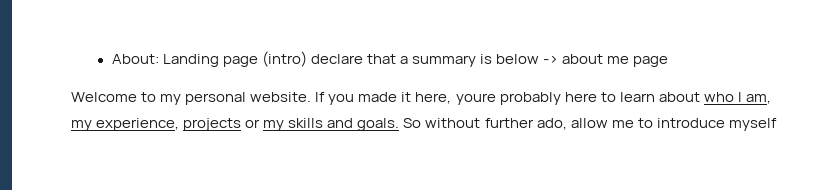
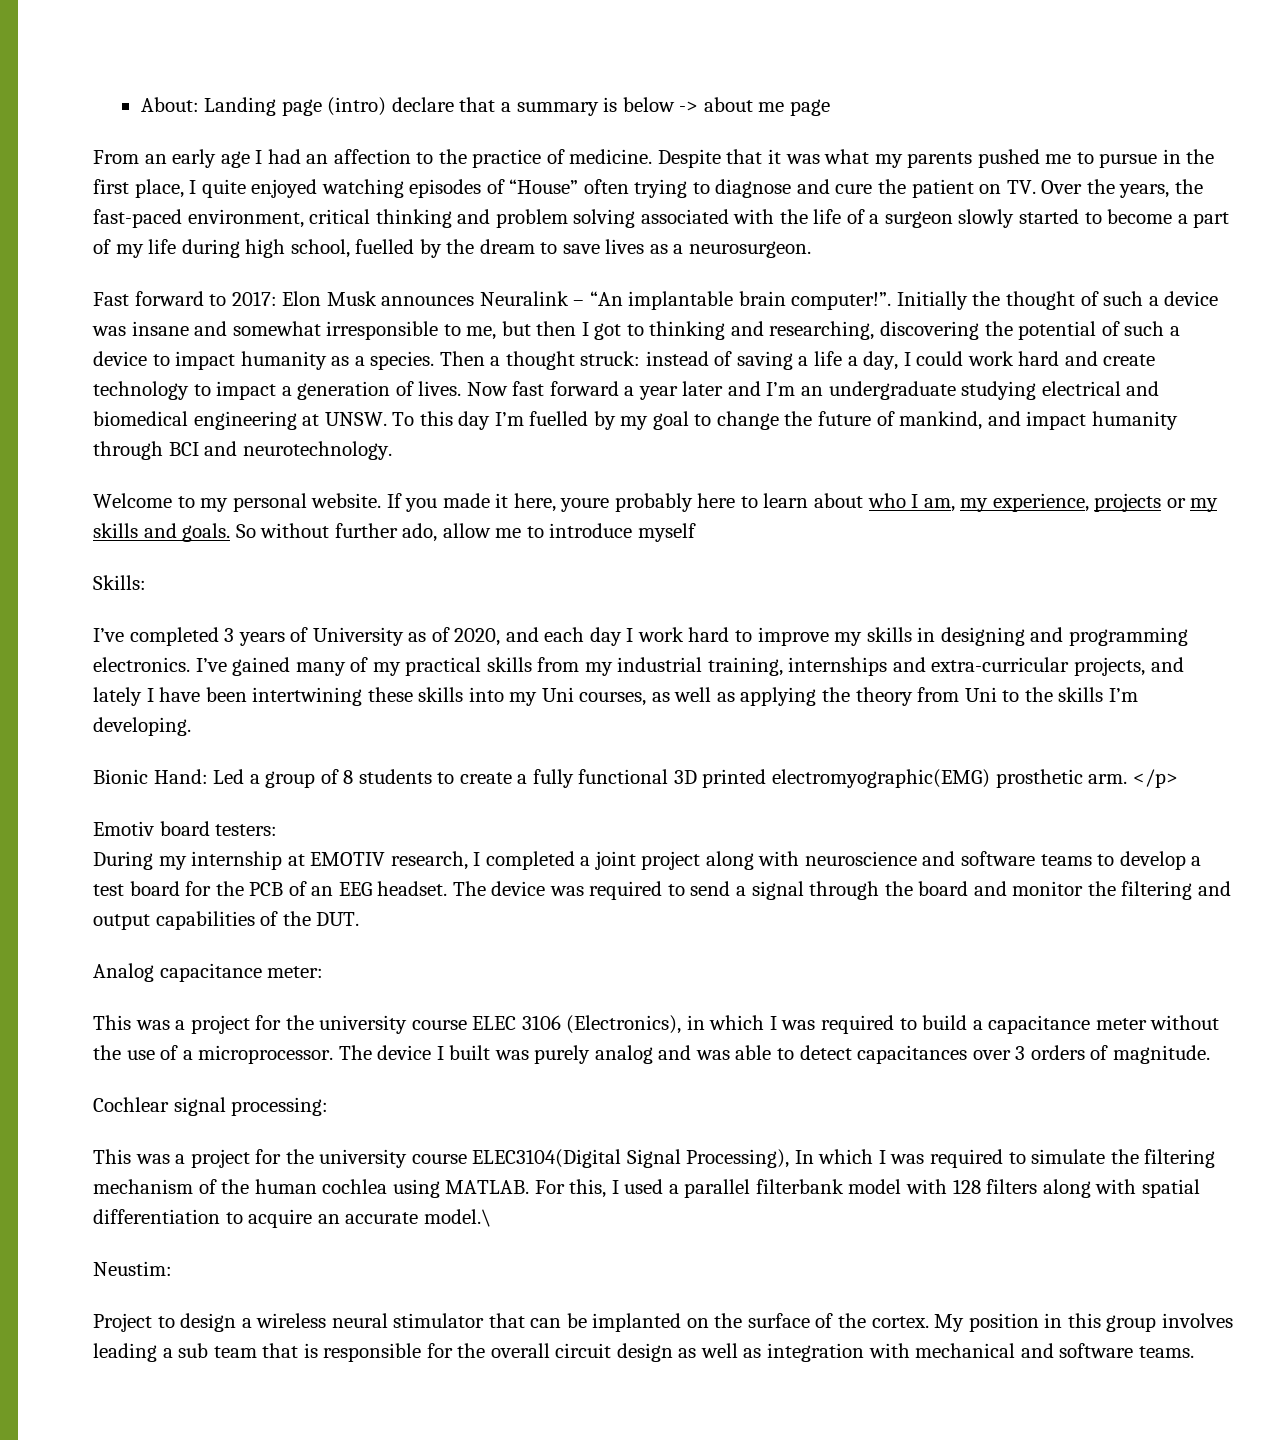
(669, 61) none -> [93,149,1215,168] [93,179,1203,198] [93,209,1230,228] [93,239,812,258] [93,291,1219,310] [92,321,1180,340] [93,351,1156,370] [93,381,1160,400] [93,411,1178,430] [93,441,392,460] // From an early age I had an affection to the practice of medicine. Despite that it was what my parents pushed me to pursue in the first place, I quite enjoyed watching episodes of “House” often trying to diagnose and cure the patient on TV. Over the years, the fast-paced environment, critical thinking and problem solving associated with the life of a surgeon slowly started to become a part of my life during high school, fuelled by the dream to save lives as a neurosurgeon. // Fast forward to 2017: Elon Musk announces Neuralink – “An implantable brain computer!”. Initially the thought of such a device was insane and somewhat irresponsible to me, but then I got to thinking and researching, discovering the potential of such a device to impact humanity as a species. Then a thought struck: instead of saving a life a day, I could work hard and create technology to impact a generation of lives. Now fast forward a year later and I’m an undergraduate studying electrical and biomedical engineering at UNSW. To this day I’m fuelled by my goal to change the future of mankind, and impact humanity through BCI and neurotechnology.
(777, 124) none -> [93,575,146,590] [93,627,1188,646] [93,657,1184,676] [93,687,1138,706] [93,717,191,736] [93,769,1178,788] [93,821,278,836] [93,851,1202,870] [93,881,1231,900] [93,911,360,930] [93,963,324,982] [93,1015,1220,1034] [93,1045,1210,1064] [93,1097,329,1116] [93,1149,1216,1168] [93,1179,1200,1198] [93,1209,491,1228] [93,1261,172,1276] [93,1313,1233,1332] [93,1343,1194,1362] // Skills: // I’ve completed 3 years of University as of 2020, and each day I work hard to improve my skills in designing and programming electronics. I’ve gained many of my practical skills from my industrial training, internships and extra-curricular projects, and lately I have been intertwining these skills into my Uni courses, as well as applying the theory from Uni to the skills I’m developing. // Bionic Hand: Led a group of 8 students to create a fully functional 3D printed electromyographic(EMG) prosthetic arm. </p> // Emotiv board testers: // During my internship at EMOTIV research, I completed a joint project along with neuroscience and software teams to develop a test board for the PCB of an EEG headset. The device was required to send a signal through the board and monitor the filtering and output capabilities of the DUT. // Analog capacitance meter: // This was a project for the university course ELEC 3106 (Electronics), in which I was required to build a capacitance meter without the use of a microprocessor. The device I built was purely analog and was able to detect capacitances over 3 orders of magnitude. // Cochlear signal processing: // This was a project for the university course ELEC3104(Digital Signal Processing), In which I was required to simulate the filtering mechanism of the human cochlea using MATLAB. For this, I used a parallel filterbank model with 128 filters along with spatial differentiation to acquire an accurate model.\ // Neustim: // Project to design a wireless neural stimulator that can be implanted on the surface of the cortex. My position in this group involves leading a sub team that is responsible for the overall circuit design as well as integration with mechanical and software teams.

